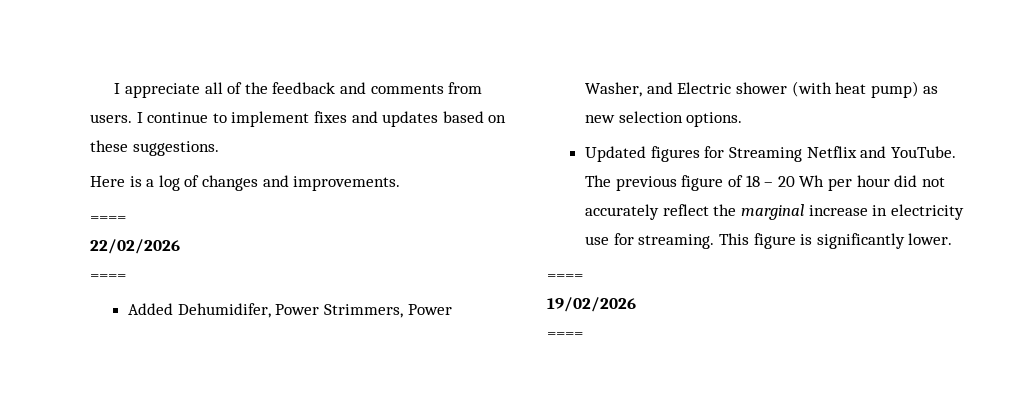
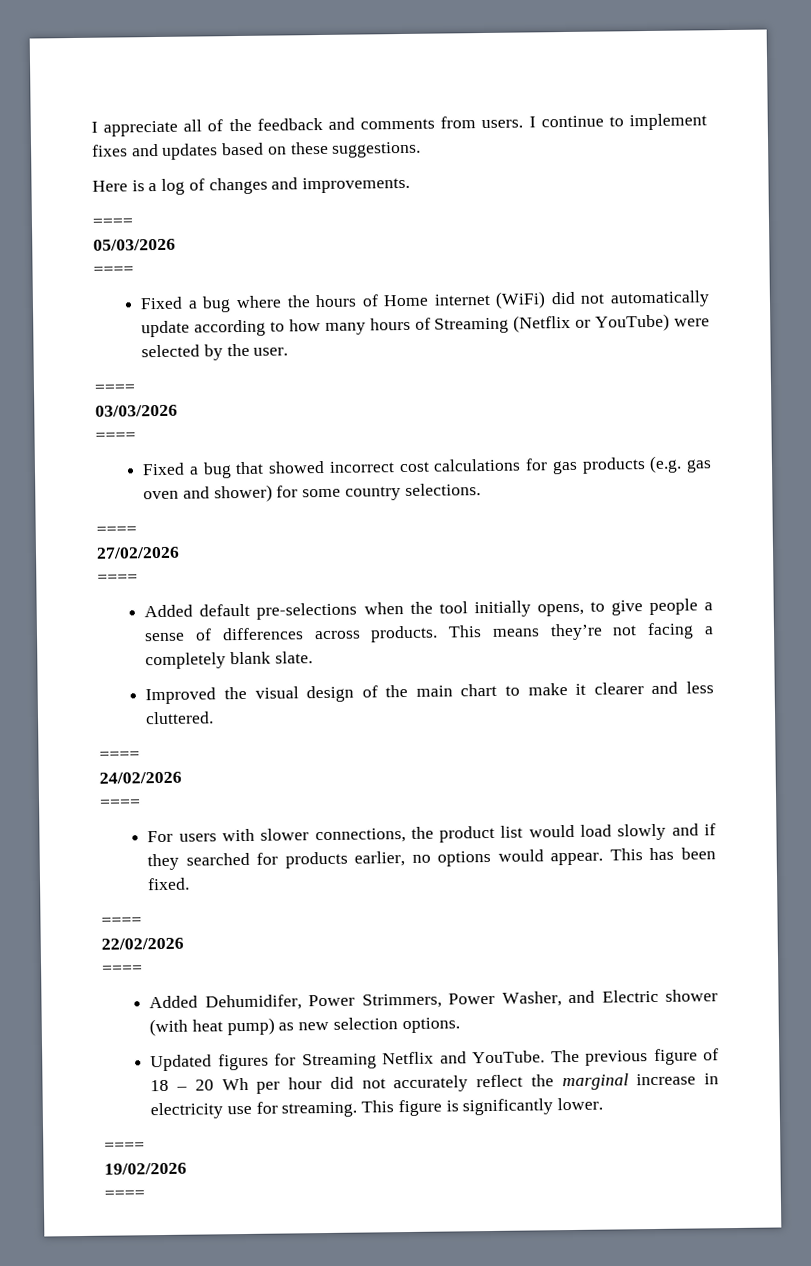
(126, 219) none -> [93,238,176,251] [93,266,134,275] [140,290,710,313] [141,313,710,338] [141,343,289,361] [94,384,136,393] [95,404,178,417] [95,432,136,441] [142,455,712,479] [143,483,481,503] [96,526,137,535] [96,546,180,559] [97,574,138,583] [144,598,713,620] [144,622,714,643] [145,651,313,670] [145,681,714,705] [145,711,215,725] [99,751,140,760] [99,771,182,784] [100,799,141,808] [147,823,716,844] [147,847,716,871] [147,877,191,891] [101,917,142,926] // 05/03/2026 // ==== // Fixed a bug where the hours of Home internet (WiFi) did not automatically update according to how many hours of Streaming (Netflix or YouTube) were selected by the user. // ==== // 03/03/2026 // ==== // Fixed a bug that showed incorrect cost calculations for gas products (e.g. gas oven and shower) for some country selections. // ==== // 27/02/2026 // ==== // Added default pre-selections when the tool initially opens, to give people a sense of differences across products. This means they’re not facing a completely blank slate. // Improved the visual design of the main chart to make it clearer and less cluttered. // ==== // 24/02/2026 // ==== // For users with slower connections, the product list would load slowly and if they searched for products earlier, no options would appear. This has been fixed. // ====

